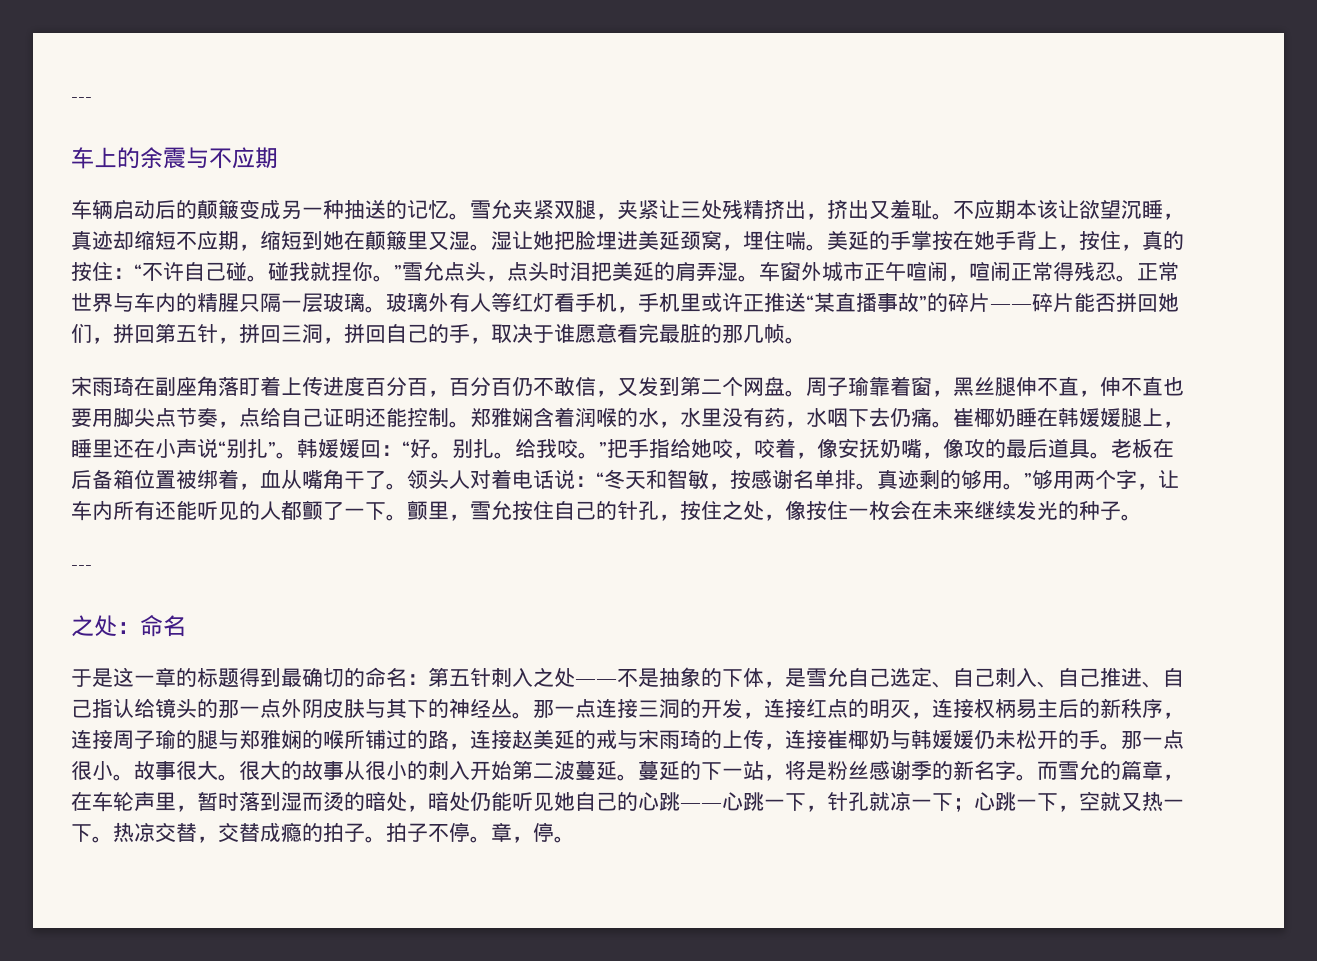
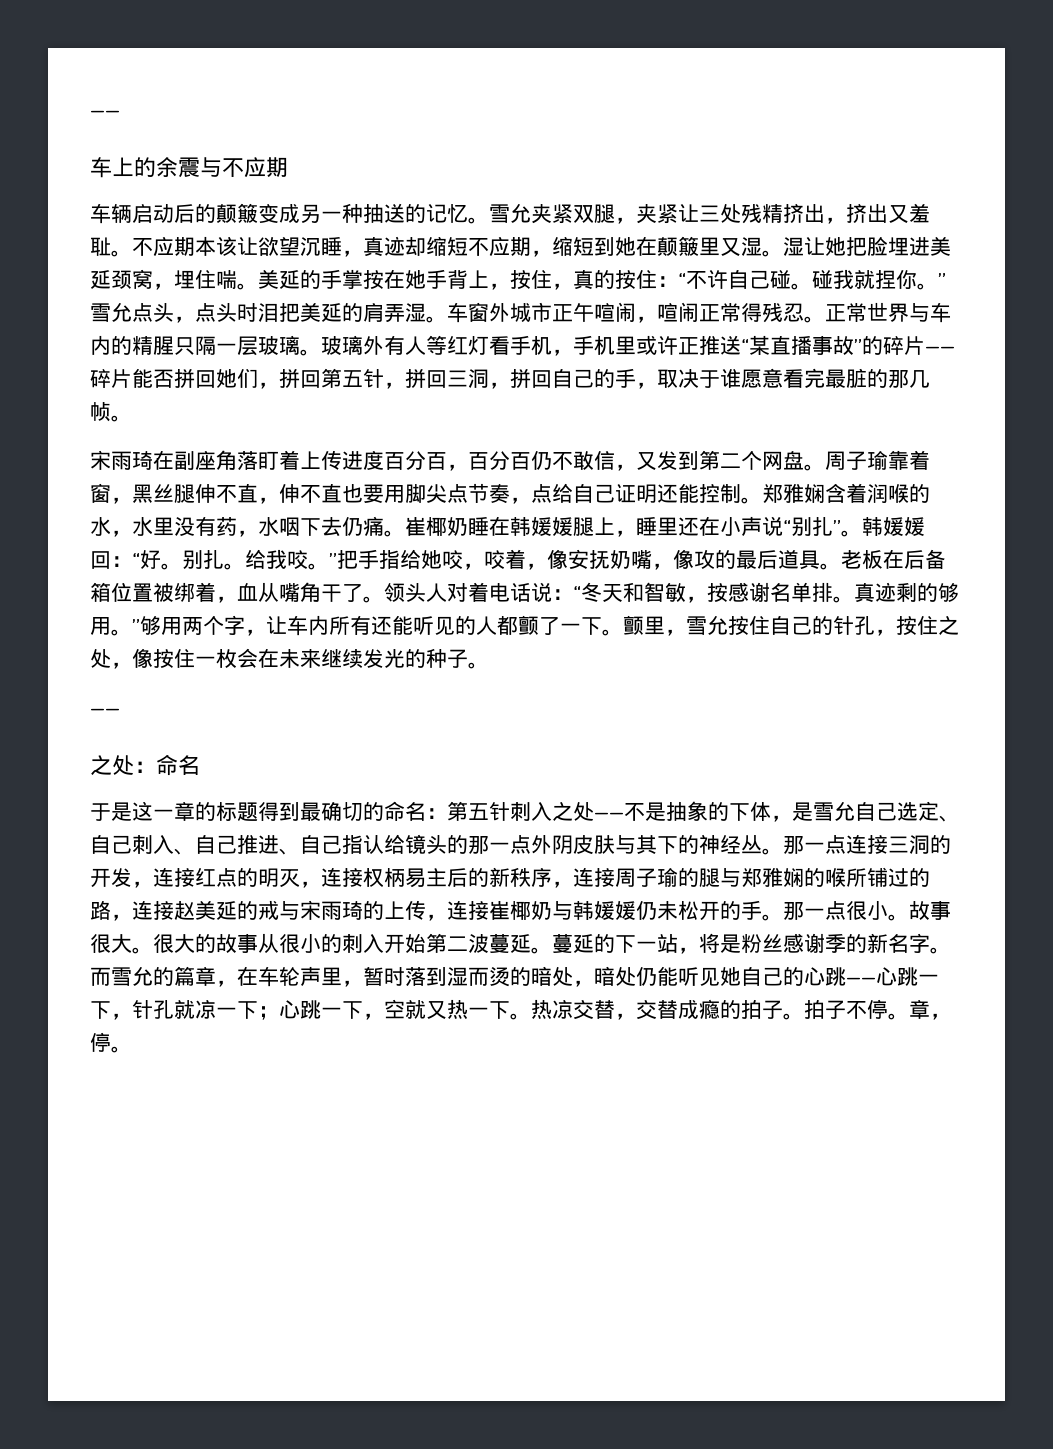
[71,97,92,103] --- -> [90,110,120,117] ——
[71,565,92,571] --- -> [90,708,120,715] ——

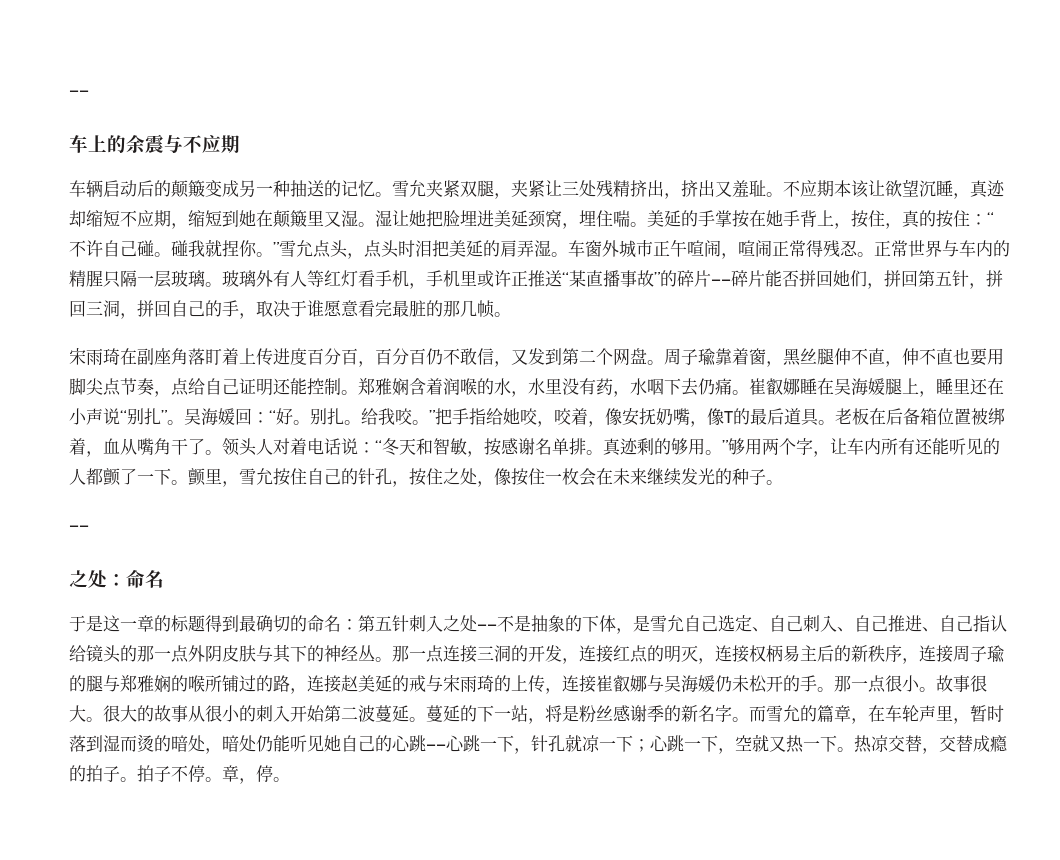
[426,516,552,537] 椰奶睡在韩媛 -> [766,378,868,396] 叡娜睡在吴海
[862,516,904,537] 韩媛 -> [184,408,218,426] 吴海
[694,549,715,569] 攻 -> [724,411,733,423] T
[510,900,615,921] 椰奶与韩媛 -> [613,675,698,693] 叡娜与吴海

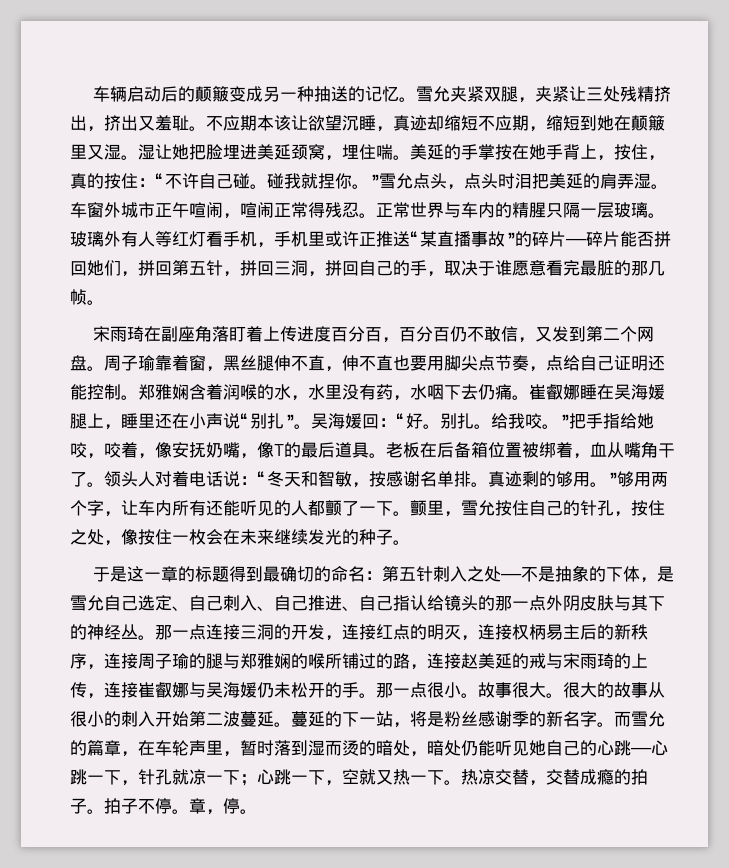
[69,90,89,96] [69,134,240,154] —— // 车上的余震与不应期 // -> (93, 94) none
[69,525,89,531] [69,569,164,588] // —— // 之处：命名 -> (410, 542) none

